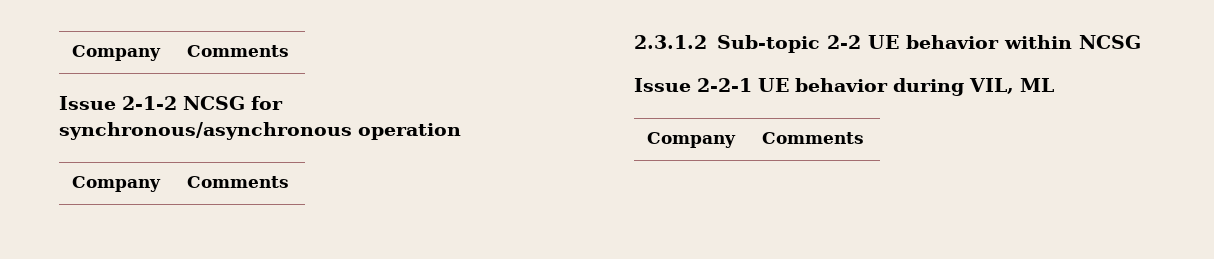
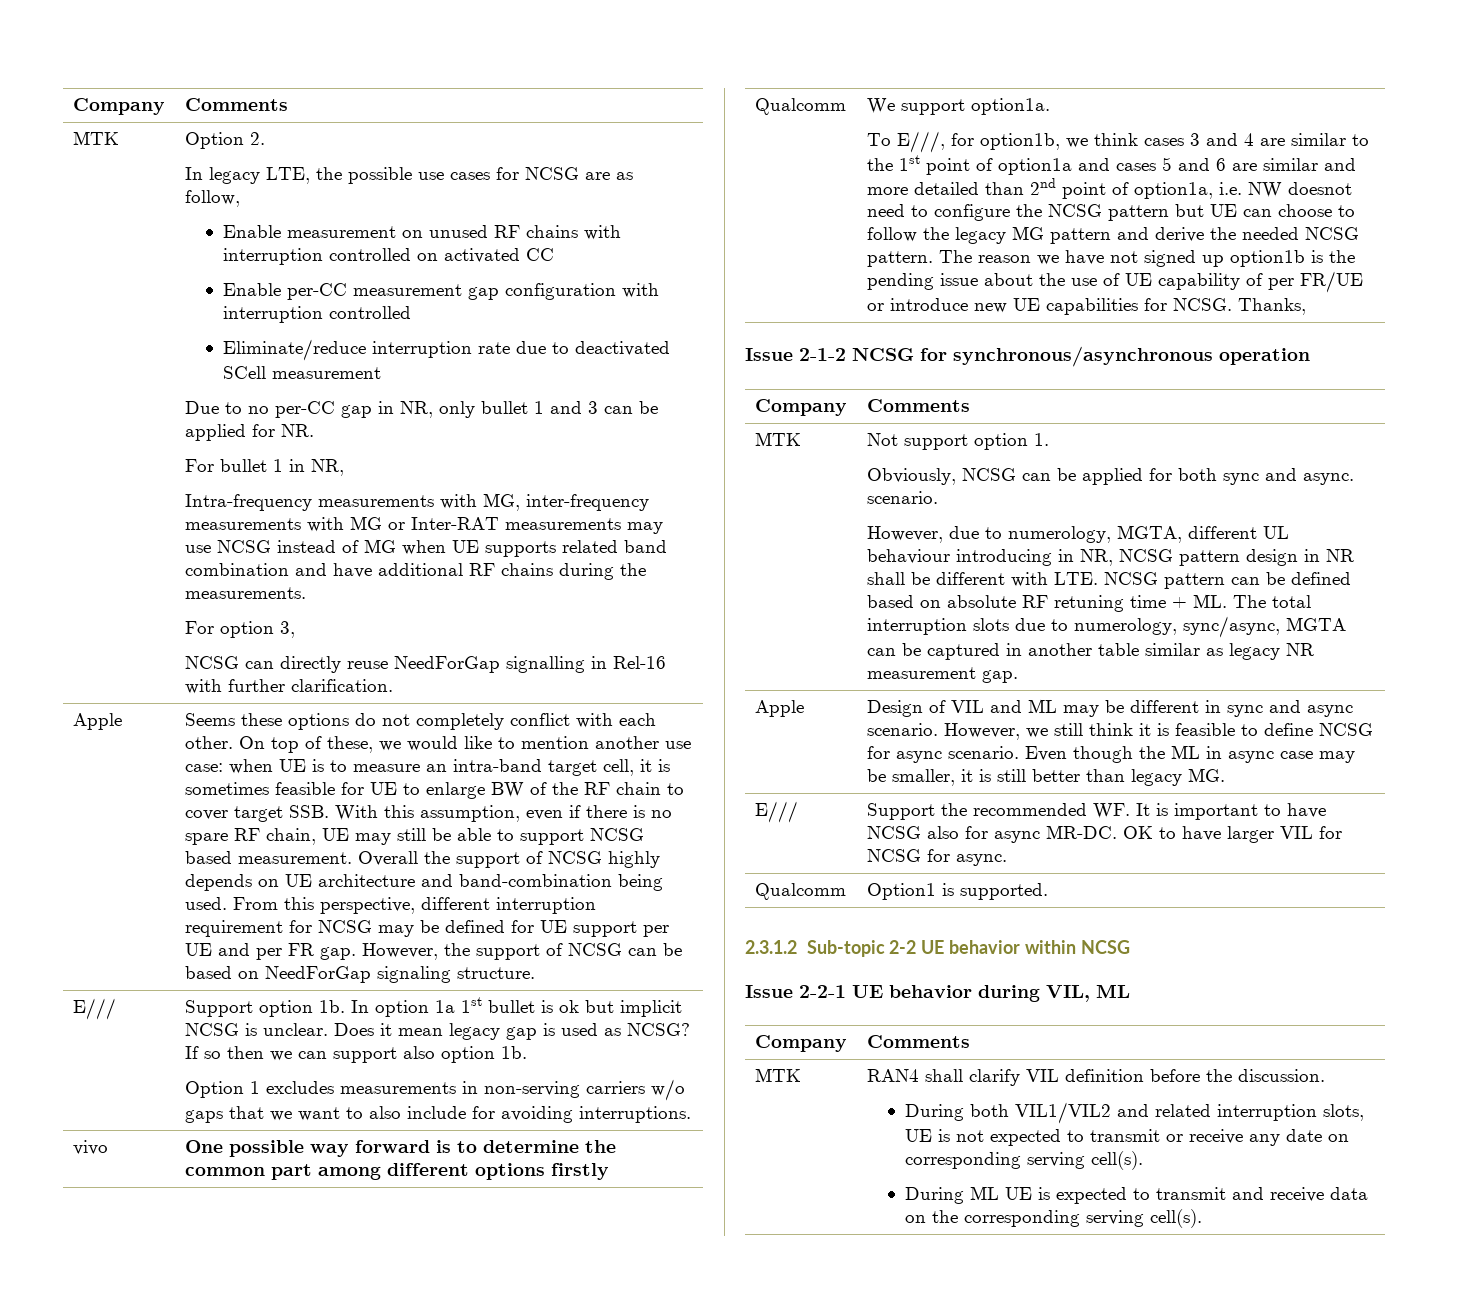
[72,45,162,61] [187,45,290,57] Company | Comments -> [72,98,165,115] [184,98,288,111] [72,131,119,145] [184,132,265,149] [184,167,633,184] [184,190,240,207] [223,225,622,240] [223,248,555,265] [223,283,660,300] [223,306,412,323] [223,339,671,361] [223,366,382,379] [184,401,658,418] [184,424,314,441] [184,459,344,476] [184,493,649,511] [184,516,663,534] [184,539,667,557] [184,563,646,580] [184,587,306,599] [184,621,295,638] [184,656,666,673] [184,679,393,694] [72,713,122,730] [184,713,656,730] [184,736,691,753] [184,759,670,776] [184,782,684,799] [184,805,672,822] [184,828,644,845] [184,851,660,868] [184,874,663,891] [184,897,596,914] [184,920,669,937] [184,943,682,960] [184,966,535,983] [72,998,116,1020] [184,997,682,1017] [184,1023,690,1040] [184,1046,527,1063] [184,1079,685,1101] [184,1106,691,1123] [72,1140,108,1155] [184,1140,616,1157] [184,1163,609,1180] [754,98,846,115] [866,98,1050,115] [866,131,1369,153] [866,155,1356,175] [866,178,1352,199] [866,204,1355,221] [866,226,1359,244] [866,250,1355,267] [866,271,1363,293] [866,298,1306,315] Company | Comments // MTK | Option 2. // In legacy LTE, the possible use cases for NCSG are as follow, // Enable measurement on unused RF chains with interruption controlled on activated CC // Enable per-CC measurement gap configuration with interruption controlled // Eliminate/reduce interruption rate due to deactivated SCell measurement // Due to no per-CC gap in NR, only bullet 1 and 3 can be applied for NR. // For bullet 1 in NR, // Intra-frequency measurements with MG, inter-frequency measurements with MG or Inter-RAT measurements may use NCSG instead of MG when UE supports related band combination and have additional RF chains during the measurements. // For option 3, // NCSG can directly reuse NeedForGap signalling in Rel-16 with further clarification. // Apple | Seems these options do not completely conflict with each other. On top of these, we would like to mention another use case: when UE is to measure an intra-band target cell, it is sometimes feasible for UE to enlarge BW of the RF chain to cover target SSB. With this assumption, even if there is no spare RF chain, UE may still be able to support NCSG based measurement. Overall the support of NCSG highly depends on UE architecture and band-combination being used. From this perspective, different interruption requirement for NCSG may be defined for UE support per UE and per FR gap. However, the support of NCSG can be based on NeedForGap signaling structure. // E/// | Support option 1b. In option 1a 1st bullet is ok but implicit NCSG is unclear. Does it mean legacy gap is used as NCSG? If so then we can support also option 1b. // Option 1 excludes measurements in non-serving carriers w/o gaps that we want to also include for avoiding interruptions. // vivo | One possible way forward is to determine the common part among different options firstly // Qualcomm | We support option1a. // To E///, for option1b, we think cases 3 and 4 are similar to the 1st point of option1a and cases 5 and 6 are similar and more detailed than 2nd point of option1a, i.e. NW doesnot need to configure the NCSG pattern but UE can choose to follow the legacy MG pattern and derive the needed NCSG pattern. The reason we have not signed up option1b is the pending issue about the use of UE capability of per FR/UE or introduce new UE capabilities for NCSG. Thanks,
(290, 182) none -> [754,432,801,446] [866,433,1049,450] [866,468,1354,485] [866,491,938,504] [866,525,1289,543] [866,549,1354,566] [866,572,1351,589] [866,594,1311,612] [866,616,1346,638] [866,643,1314,660] [866,667,1018,683] [754,700,804,717] [866,699,1353,717] [866,723,1373,740] [866,745,1355,763] [866,768,1225,786] [754,801,798,823] [866,803,1326,820] [866,825,1342,843] [866,849,1007,866] [754,883,846,900] [866,883,1048,900] // MTK | Not support option 1. // Obviously, NCSG can be applied for both sync and async. scenario. // However, due to numerology, MGTA, different UL behaviour introducing in NR, NCSG pattern design in NR shall be different with LTE. NCSG pattern can be defined based on absolute RF retuning time + ML. The total interruption slots due to numerology, sync/async, MGTA can be captured in another table similar as legacy NR measurement gap. // Apple | Design of VIL and ML may be different in sync and async scenario. However, we still think it is feasible to define NCSG for async scenario. Even though the ML in async case may be smaller, it is still better than legacy MG. // E/// | Support the recommended WF. It is important to have NCSG also for async MR-DC. OK to have larger VIL for NCSG for async. // Qualcomm | Option1 is supported.
(865, 138) none -> [754,1068,801,1082] [866,1069,1325,1086] [905,1102,1365,1124] [905,1129,1350,1146] [905,1151,1144,1170] [905,1186,1369,1204] [905,1209,1203,1228] // MTK | RAN4 shall clarify VIL definition before the discussion. // During both VIL1/VIL2 and related interruption slots, UE is not expected to transmit or receive any date on corresponding serving cell(s). // During ML UE is expected to transmit and receive data on the corresponding serving cell(s).

